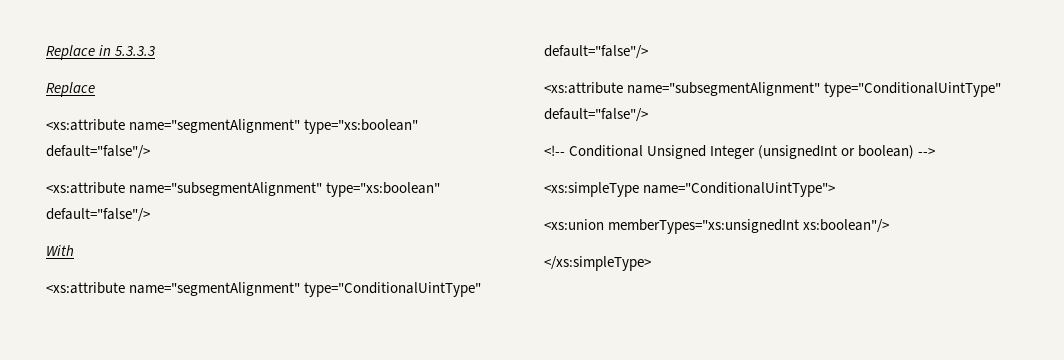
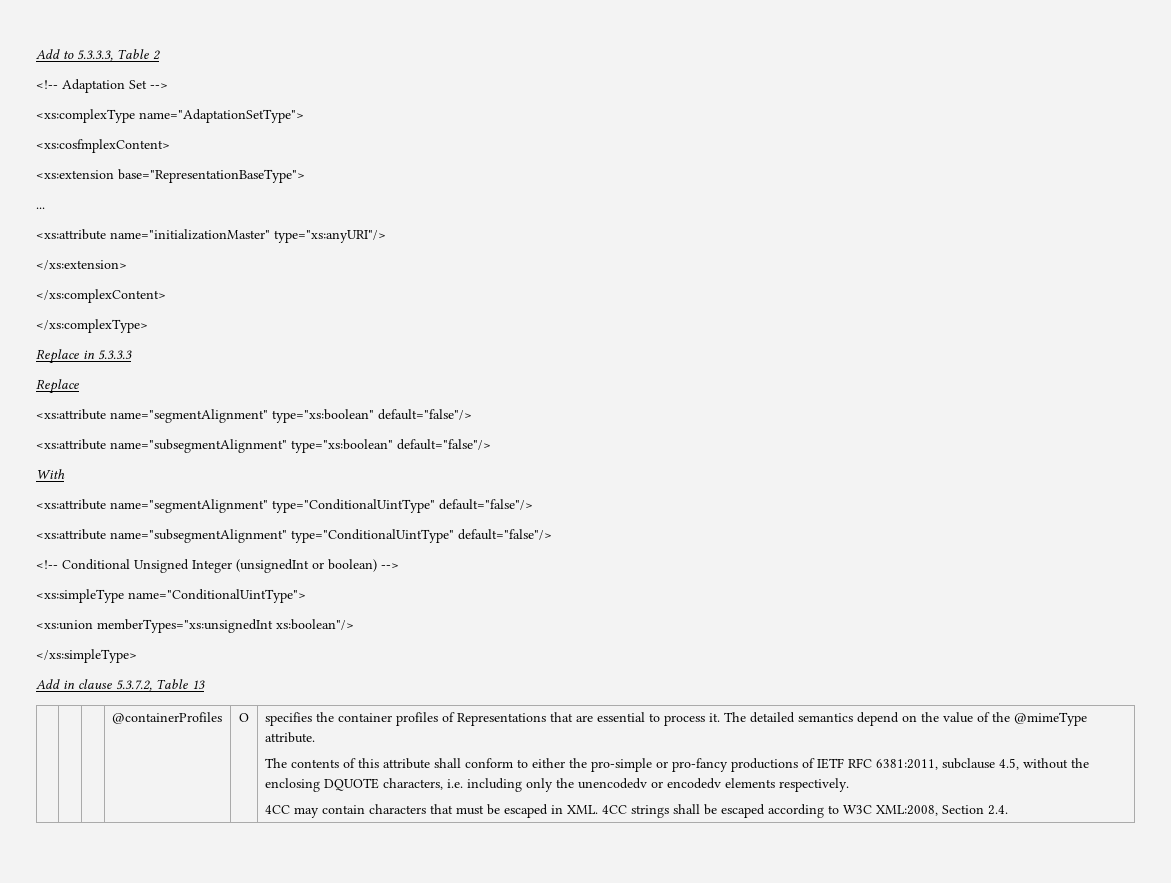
(46, 52) none -> [36,49,161,61] [36,79,168,93] [36,109,304,123] [36,139,170,153] [36,169,305,183] [36,207,45,209] [36,229,386,243] [36,260,127,270] [36,289,166,303] [36,319,148,333] Add to 5.3.3.3, Table 2 // <!-- Adaptation Set --> // <xs:complexType name="AdaptationSetType"> // <xs:cosfmplexContent> // <xs:extension base="RepresentationBaseType"> // ... // <xs:attribute name="initializationMaster" type="xs:anyURI"/> // </xs:extension> // </xs:complexContent> // </xs:complexType> //
(651, 263) none -> [36,679,205,691] [111,712,222,724] [239,713,249,722] [264,712,1087,726] [264,732,315,743] [264,758,1089,772] [264,778,849,792] [264,804,1008,818] // Add in clause 5.3.7.2, Table 13 // | | | @containerProfiles | O | specifies the container profiles of Representations that are essential to process it. The detailed semantics depend on the value of the @mimeType attribute. // The contents of this attribute shall conform to either the pro-simple or pro-fancy productions of IETF RFC 6381:2011, subclause 4.5, without the enclosing DQUOTE characters, i.e. including only the unencodedv or encodedv elements respectively. // 4CC may contain characters that must be escaped in XML. 4CC strings shall be escaped according to W3C XML:2008, Section 2.4.

